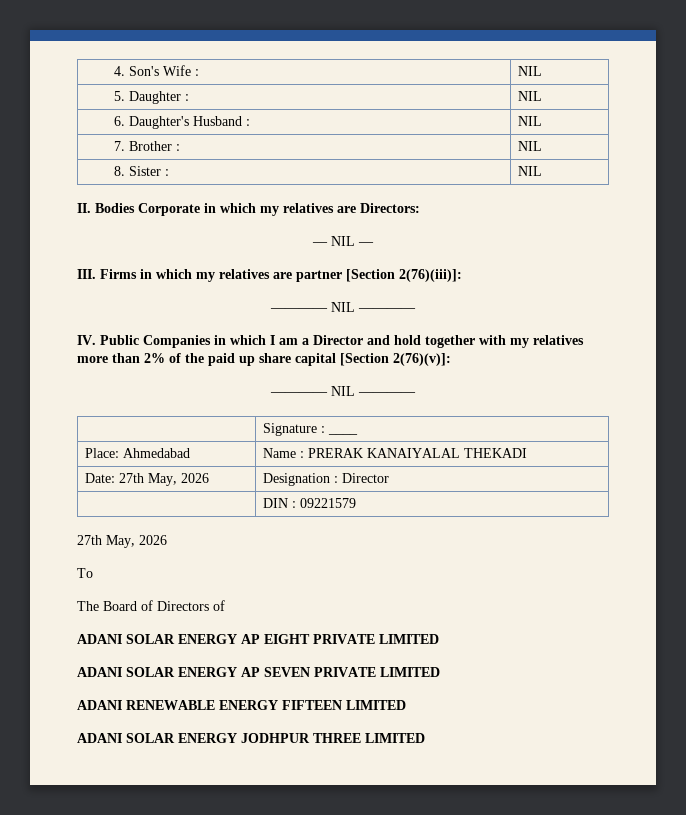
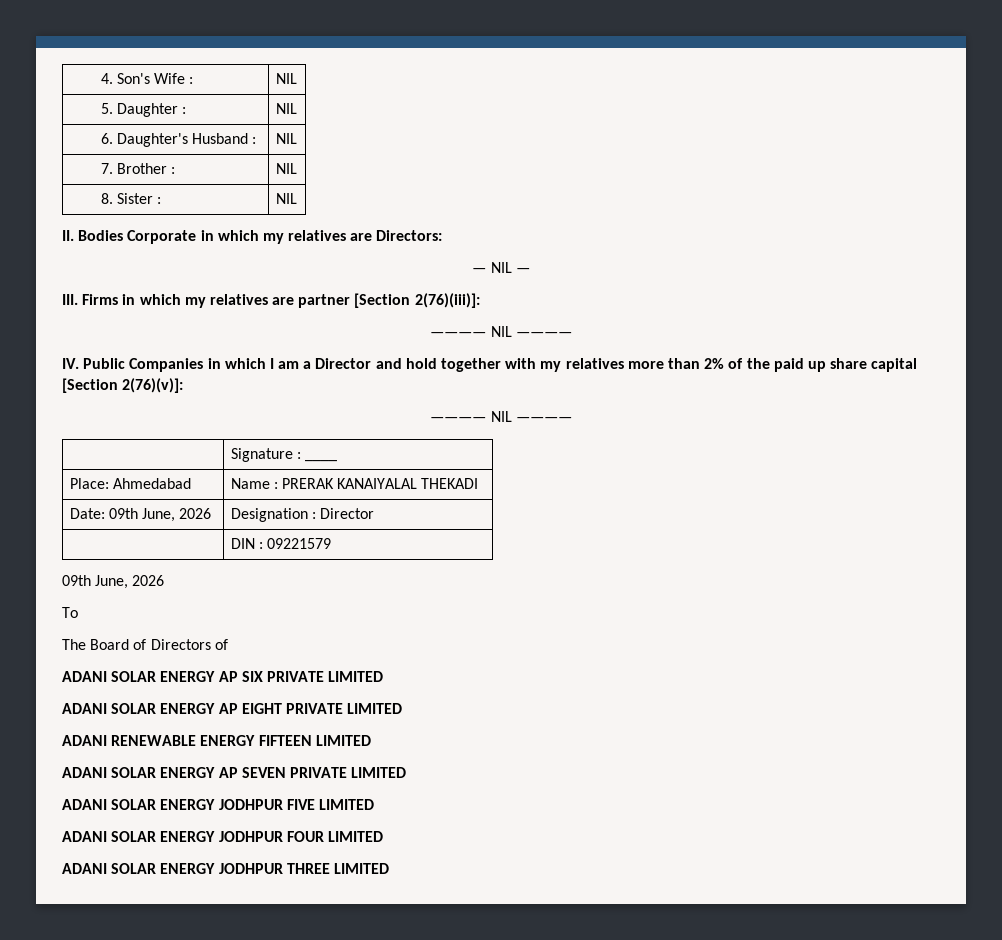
[119,473,178,486] 27th May, -> [108,508,175,522] 09th June,
[77,535,135,548] 27th May, -> [62,575,129,589] 09th June,
[264,634,310,644] EIGHT -> [241,671,263,682] SIX
[264,667,310,677] SEVEN -> [241,703,282,714] EIGHT
(406, 705) none -> [62,767,407,778] [62,799,374,810] [62,831,383,842] // ADANI SOLAR ENERGY AP SEVEN PRIVATE LIMITED // ADANI SOLAR ENERGY JODHPUR FIVE LIMITED // ADANI SOLAR ENERGY JODHPUR FOUR LIMITED

